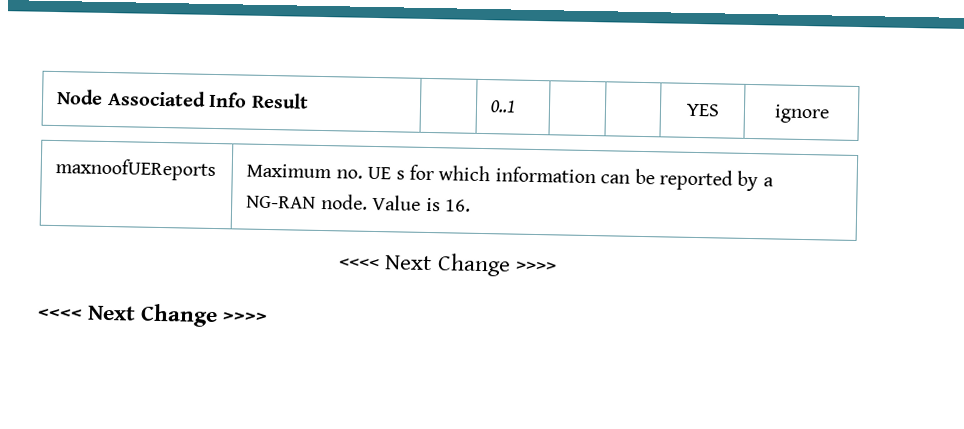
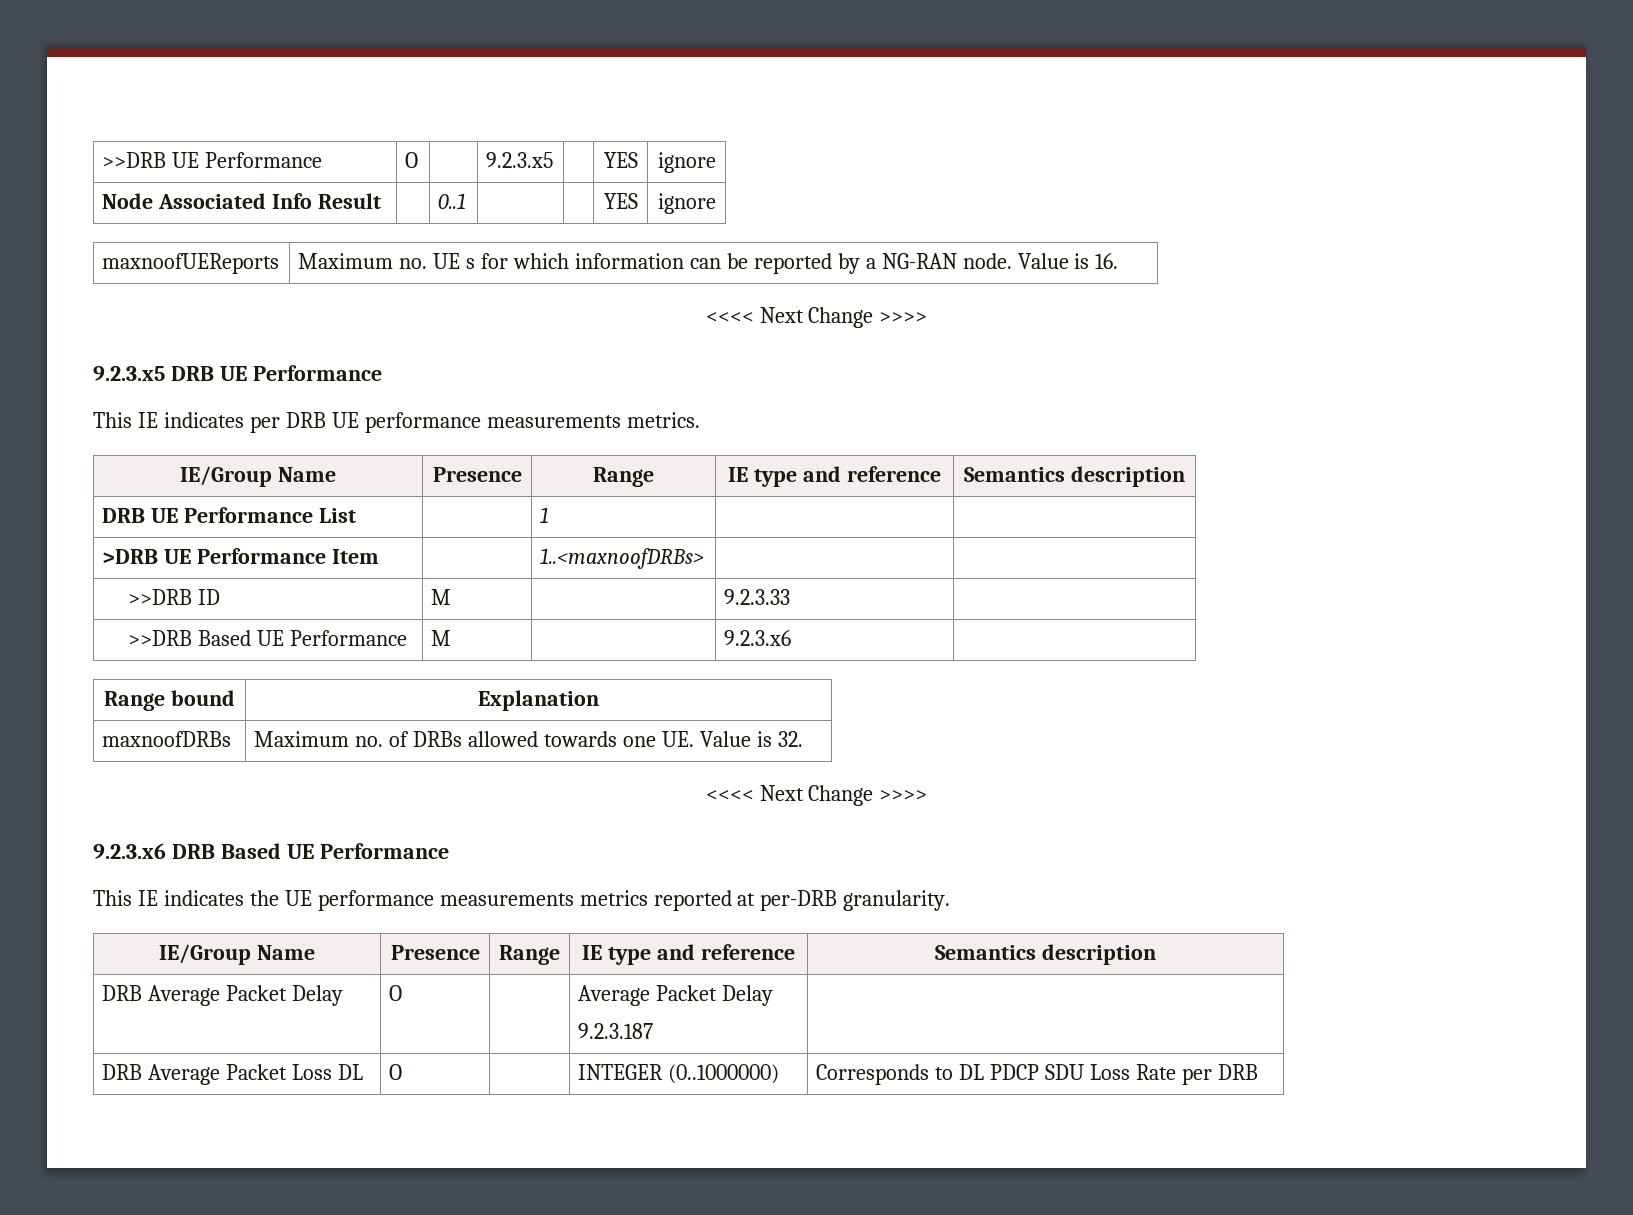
(56, 97) none -> [102,152,323,168] [405,152,419,168] [486,152,554,168] [603,152,638,168] [657,152,716,173] >>DRB UE Performance | O | | 9.2.3.x5 | | YES | ignore //
[37,303,269,328] <<<< Next Change >>>> -> [93,365,382,381] [93,412,700,433] [180,466,336,487] [432,467,522,482] [593,467,654,487] [728,466,941,487] [964,466,1185,487] [102,507,357,523] [540,507,550,523] [102,548,380,564] [540,548,705,569] [128,589,221,605] [431,589,452,605] [724,589,791,605] [128,630,408,646] [431,630,452,646] [724,630,792,646] [104,690,235,711] [478,690,599,711] [102,731,232,747] [254,731,803,747] [705,785,928,806] [93,843,449,859] [93,890,951,911] [159,944,315,965] [390,945,480,960] [499,945,560,965] [582,944,795,965] [935,944,1156,965] [102,985,344,1006] [389,985,403,1001] [578,985,774,1006] [578,1023,654,1039] [102,1064,364,1085] [389,1064,403,1080] [578,1064,780,1084] [816,1064,1258,1085] 9.2.3.x5 DRB UE Performance // This IE indicates per DRB UE performance measurements metrics. // IE/Group Name | Presence | Range | IE type and reference | Semantics description // DRB UE Performance List | | 1 | | // >DRB UE Performance Item | | 1..<maxnoofDRBs> | | // >>DRB ID | M | | 9.2.3.33 | // >>DRB Based UE Performance | M | | 9.2.3.x6 | // Range bound | Explanation // maxnoofDRBs | Maximum no. of DRBs allowed towards one UE. Value is 32. // <<<< Next Change >>>> // 9.2.3.x6 DRB Based UE Performance // This IE indicates the UE performance measurements metrics reported at per-DRB granularity. // IE/Group Name | Presence | Range | IE type and reference | Semantics description // DRB Average Packet Delay | O | | Average Packet Delay // 9.2.3.187 | // DRB Average Packet Loss DL | O | | INTEGER (0..1000000) | Corresponds to DL PDCP SDU Loss Rate per DRB

